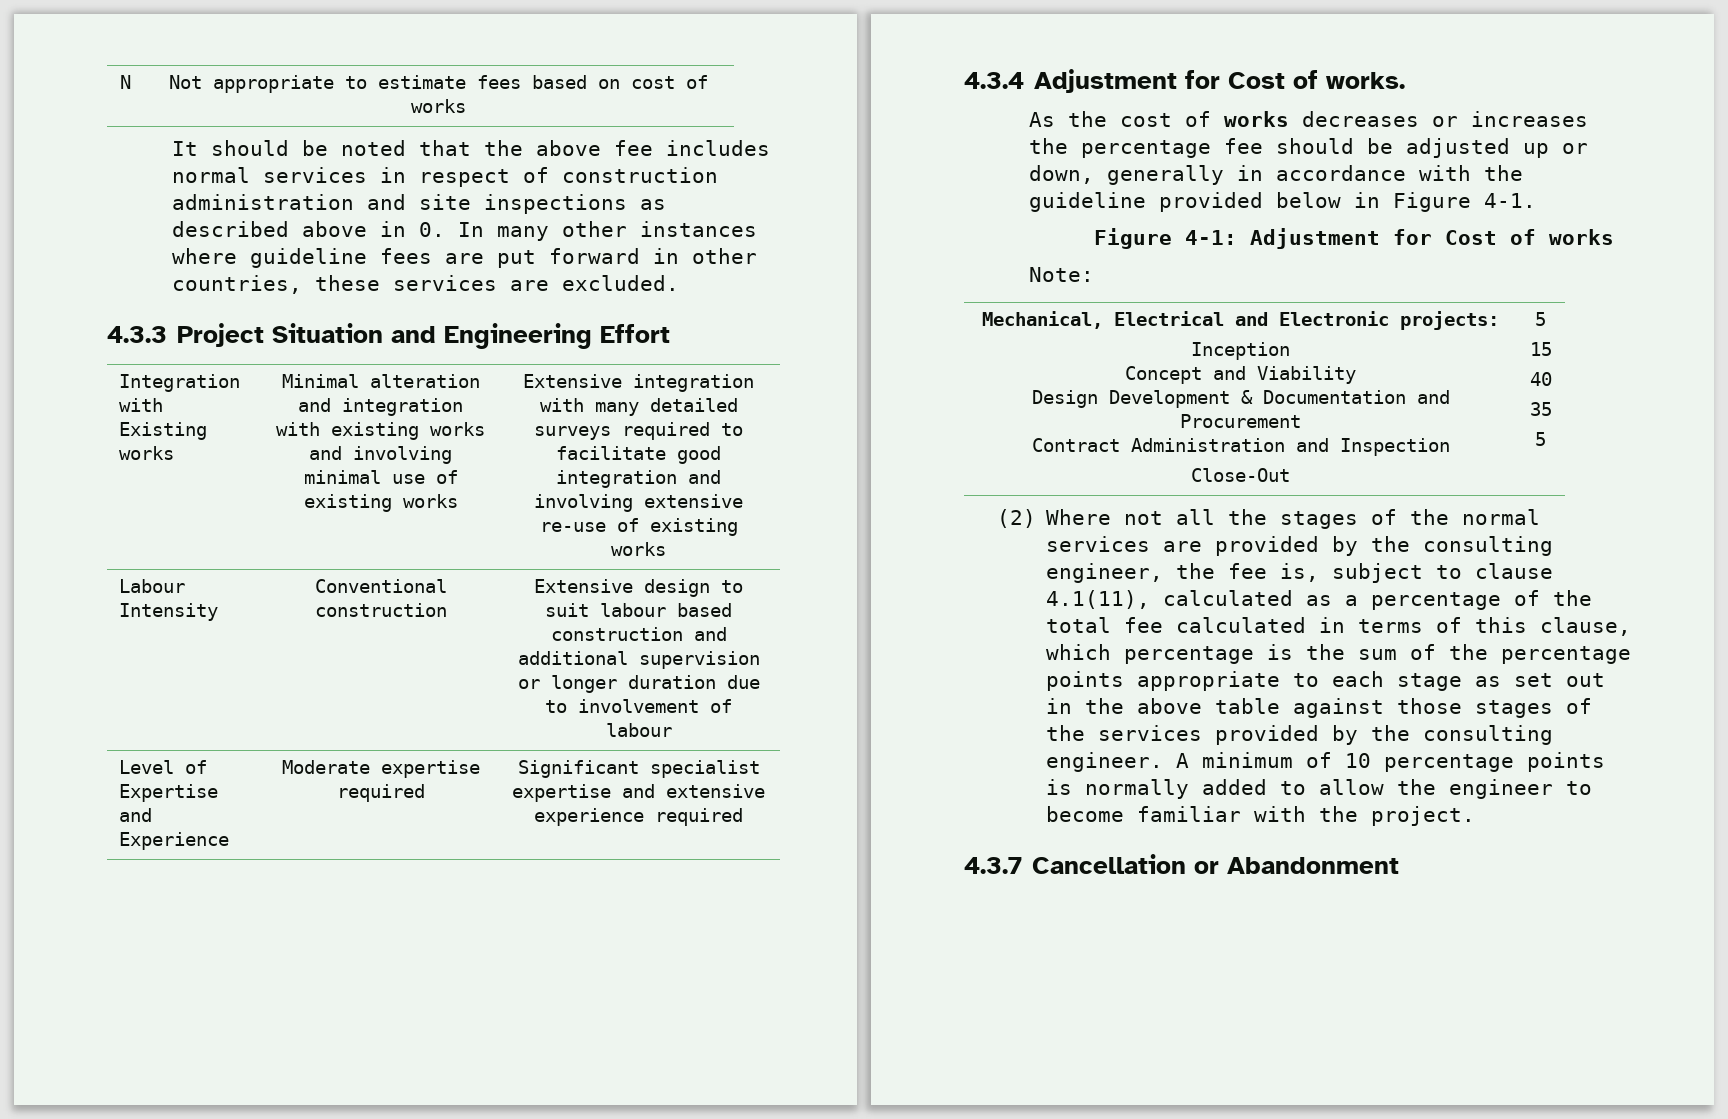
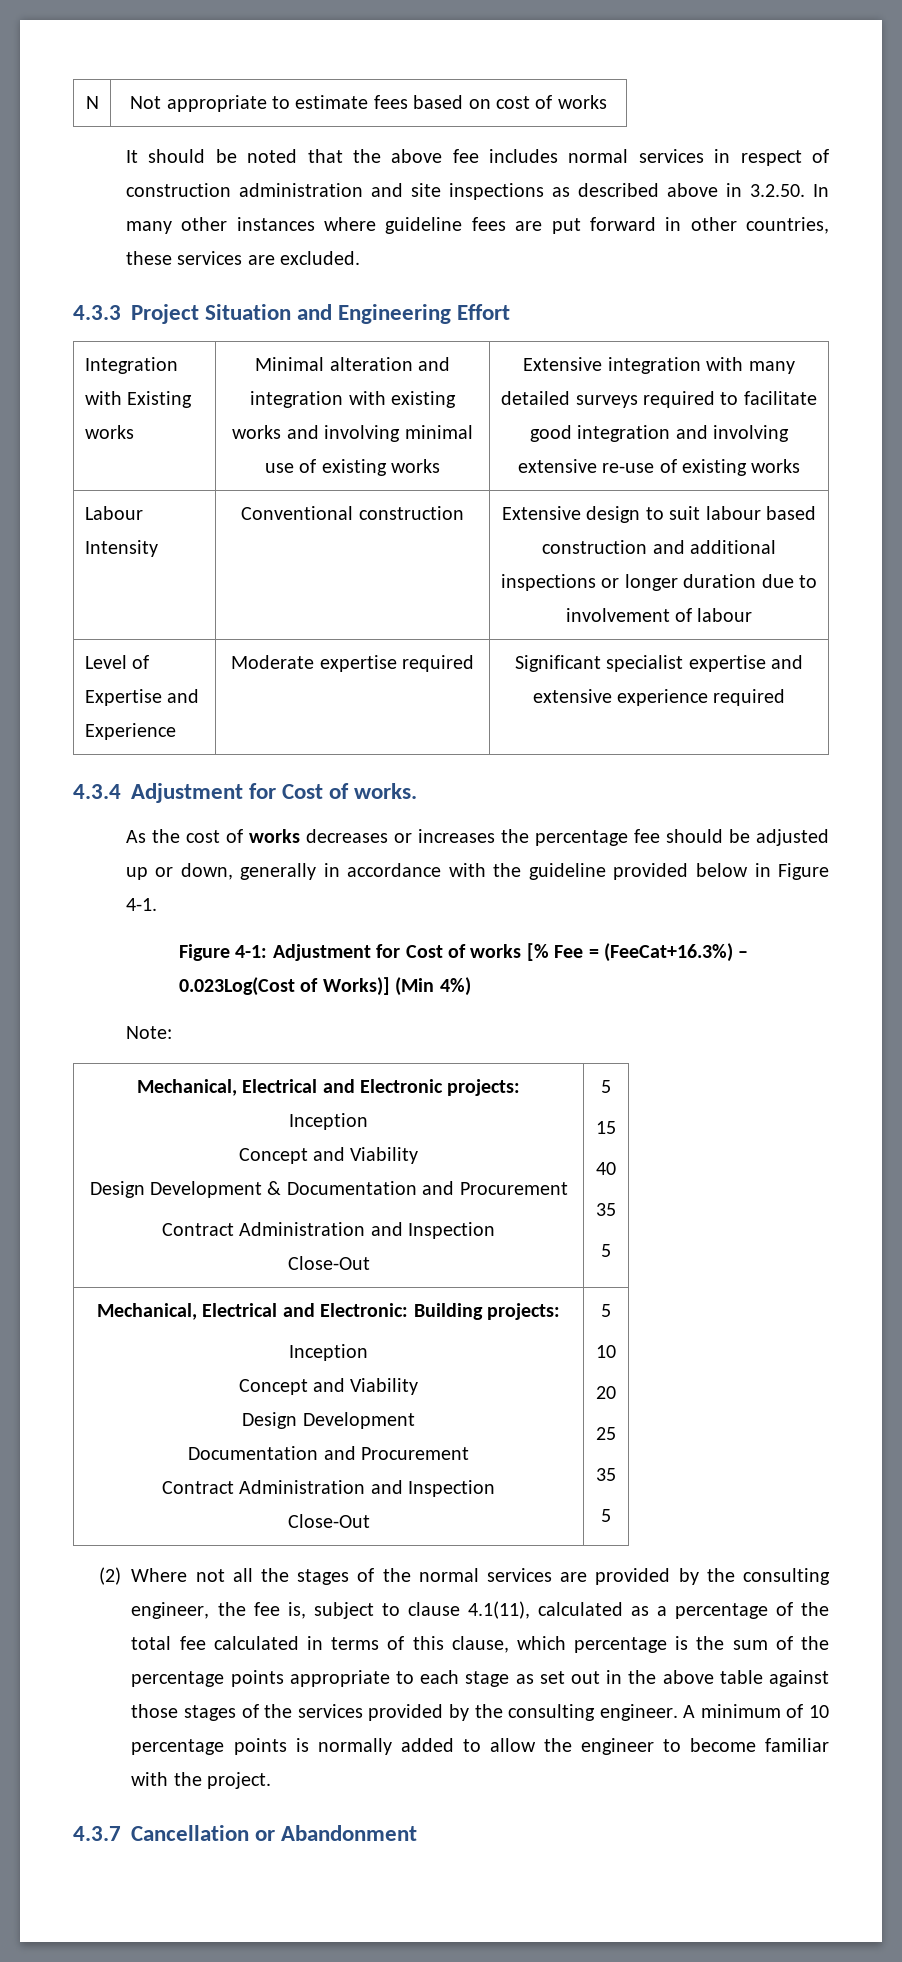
[419,222,446,237] 0. -> [749,184,805,197] 3.2.50.
[638,651,760,669] supervision -> [501,574,596,591] inspections
(1615, 237) none -> [526,943,749,962] [178,977,471,996] [% Fee = (FeeCat+16.3%) – 0.023Log(Cost of Works)] (Min 4%)
(1546, 439) none -> [97,1303,560,1320] [289,1344,368,1361] [238,1378,419,1395] [242,1412,415,1429] [188,1446,469,1460] [161,1480,496,1497] [287,1514,370,1528] [601,1304,611,1317] [596,1345,616,1358] [596,1386,616,1399] [596,1427,616,1440] [596,1468,616,1481] [601,1509,611,1522] // Mechanical, Electrical and Electronic: Building projects: // Inception // Concept and Viability // Design Development // Documentation and Procurement // Contract Administration and Inspection // Close-Out | 5 // 10 // 20 // 25 // 35 // 5

